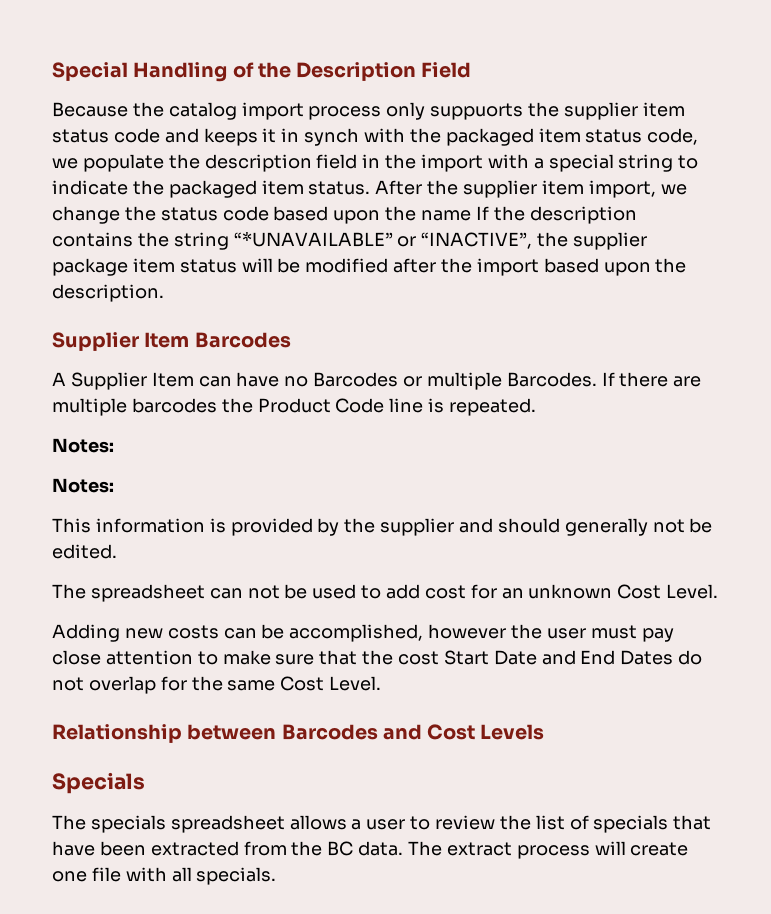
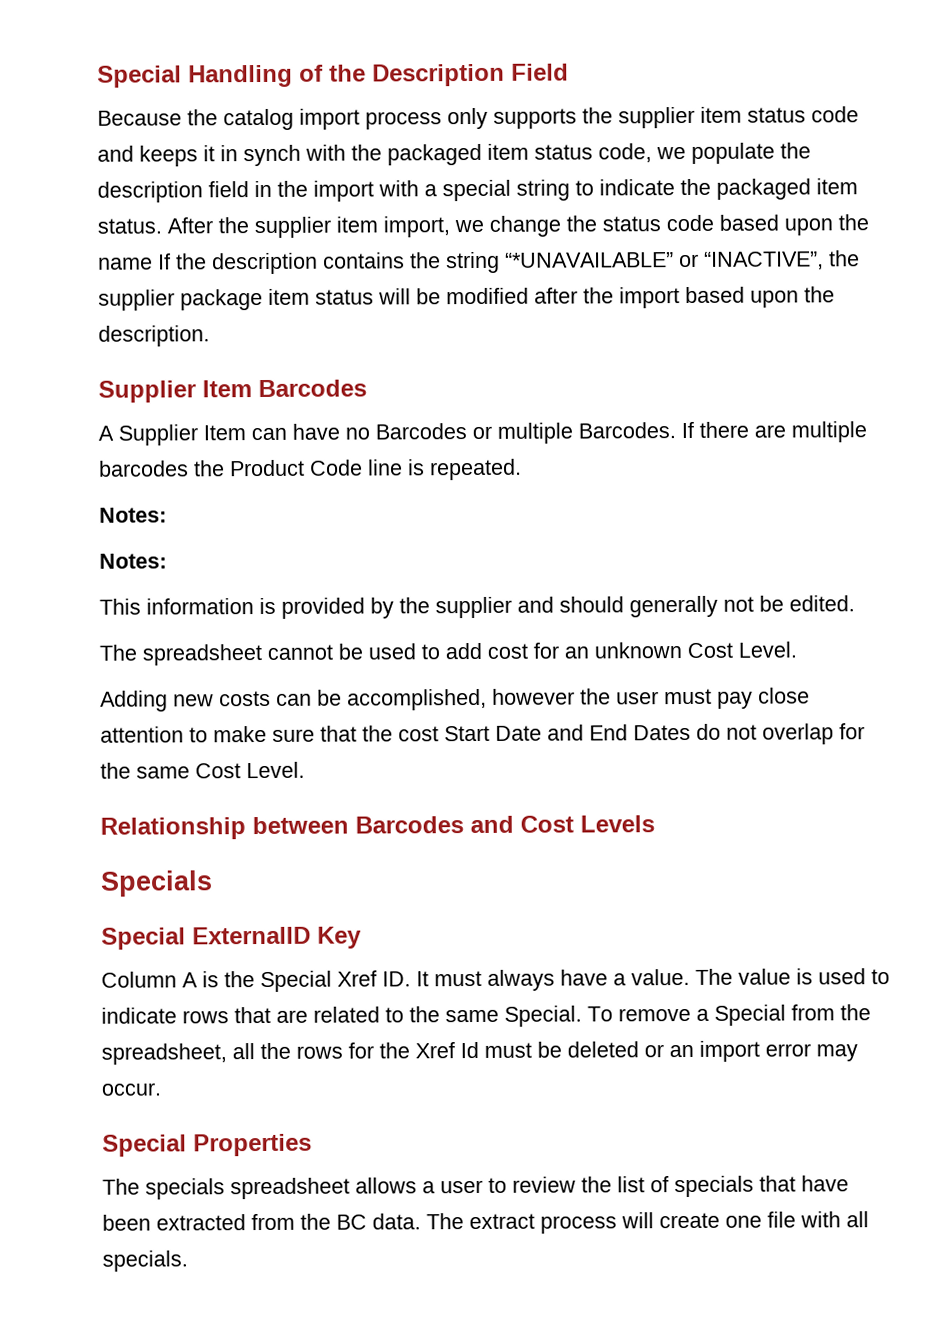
[430,103,524,120] suppuorts -> [493,108,577,129] supports
[209,585,280,599] can not -> [267,644,333,660] cannot
(145, 783) none -> [101,926,362,950] [101,968,890,993] [101,1004,871,1027] [101,1040,858,1065] [101,1082,162,1096] [102,1133,312,1157] // Special ExternalID Key // Column A is the Special Xref ID. It must always have a value. The value is used to indicate rows that are related to the same Special. To remove a Special from the spreadsheet, all the rows for the Xref Id must be deleted or an import error may occur. // Special Properties

